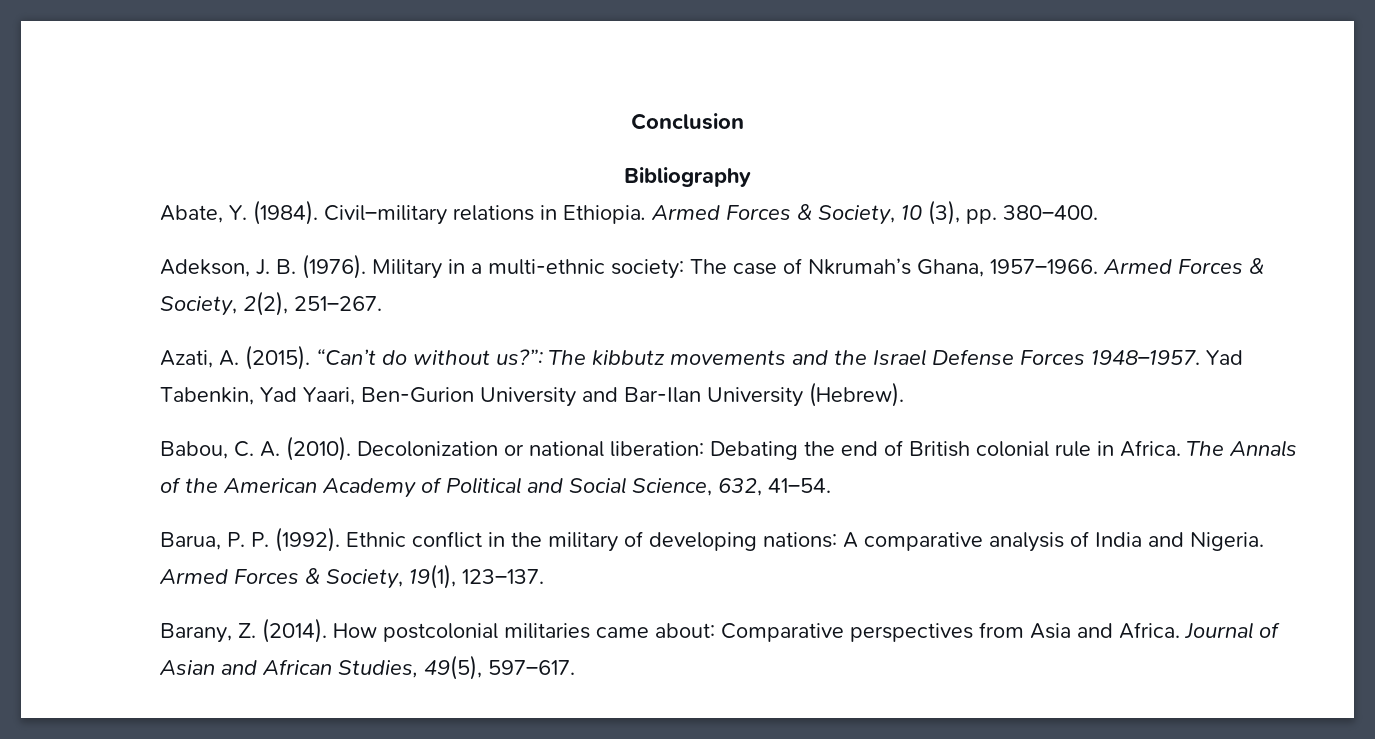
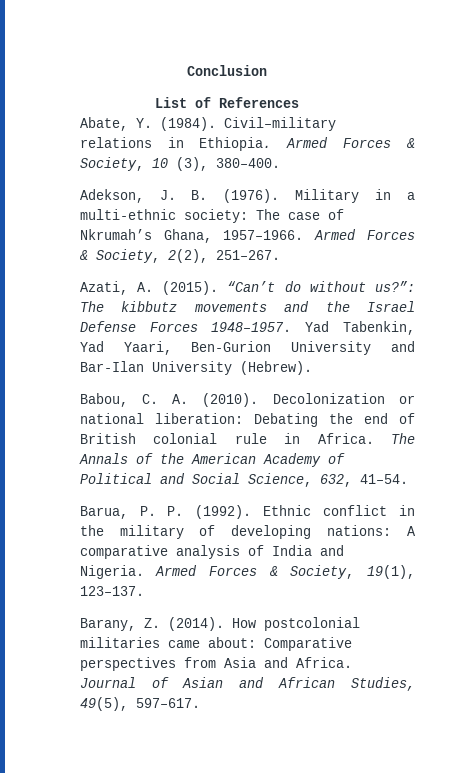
[624,167,751,187] Bibliography -> [154,97,299,108] List of References
[965,209,997,224] pp. -> (208, 164) none

